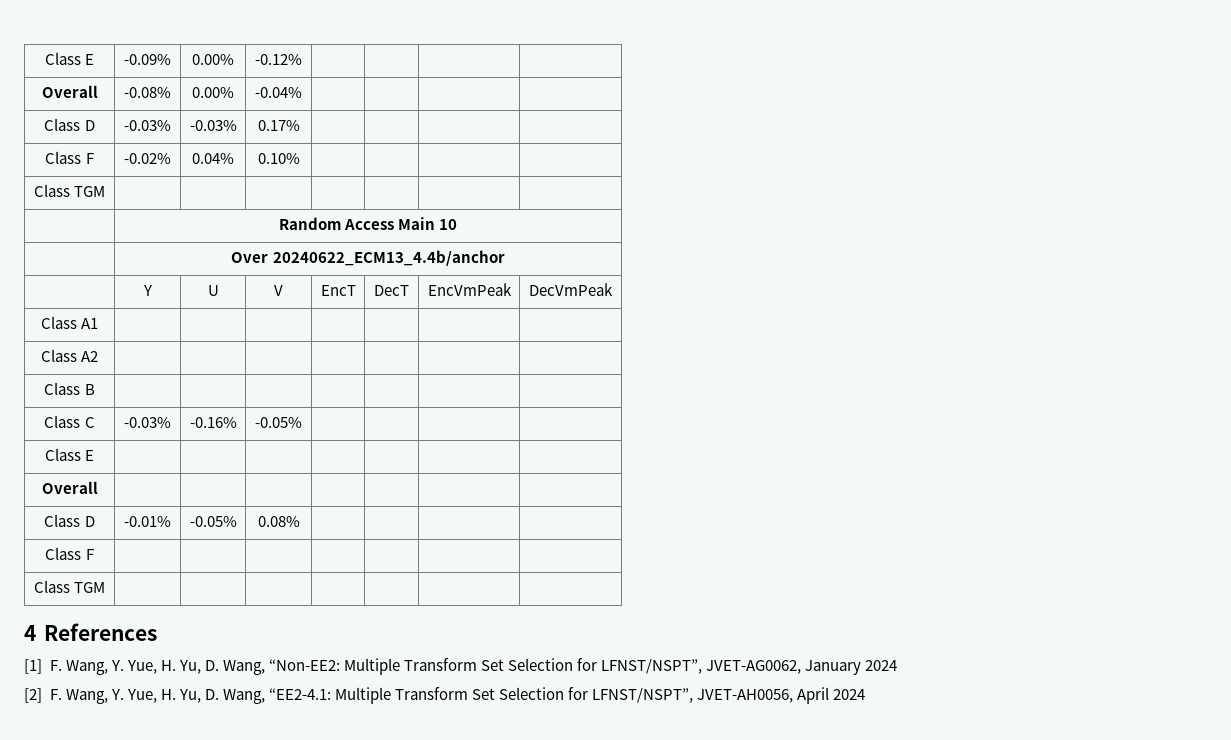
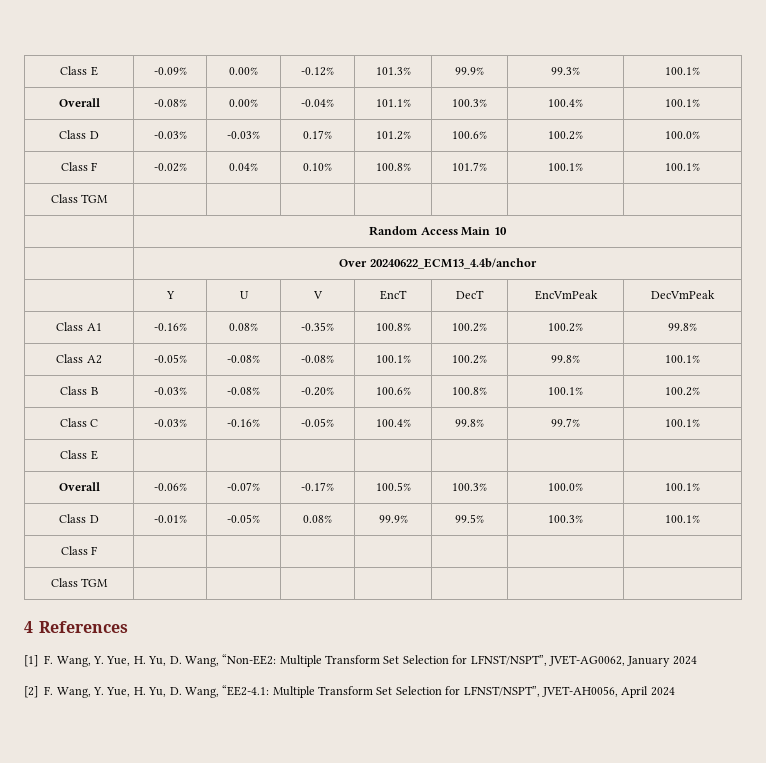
(302, 59) | | | -> [375,67,411,75] [455,67,484,75] [551,67,580,75] [665,67,700,75] 101.3% | 99.9% | 99.3% | 100.1%
(302, 92) | | | -> [375,99,411,107] [452,99,487,107] [548,99,583,107] [665,99,700,107] 101.1% | 100.3% | 100.4% | 100.1%
(300, 125) | | | -> [375,131,411,140] [452,131,487,139] [548,131,583,140] [665,131,700,139] 101.2% | 100.6% | 100.2% | 100.0%
(300, 158) | | | -> [375,163,411,171] [452,162,487,171] [548,163,583,171] [665,163,700,171] 100.8% | 101.7% | 100.1% | 100.1%
[40,349,99,362] [44,382,95,395] | | | | | | // Class A2 | | | | | | | // Class B | | | | | | | -> [153,323,187,331] [229,323,258,331] [301,322,334,331] [375,323,411,331] [452,323,487,332] [548,323,583,332] [668,323,697,331] [56,354,102,364] [153,354,187,363] [227,355,260,363] [301,355,334,363] [375,355,411,363] [452,355,487,364] [551,355,580,363] [665,355,700,363] [60,386,98,395] [153,387,187,395] [227,387,260,395] [301,387,334,396] [375,387,411,395] [452,387,487,395] [548,387,583,395] [665,387,700,396] -0.16% | 0.08% | -0.35% | 100.8% | 100.2% | 100.2% | 99.8% // Class A2 | -0.05% | -0.08% | -0.08% | 100.1% | 100.2% | 99.8% | 100.1% // Class B | -0.03% | -0.08% | -0.20% | 100.6% | 100.8% | 100.1% | 100.2%
(302, 422) | | | -> [375,419,411,427] [455,419,484,427] [551,418,580,427] [665,419,700,427] 100.4% | 99.8% | 99.7% | 100.1%
(98, 487) | | | | | | -> [153,483,187,491] [227,482,260,491] [301,482,334,491] [375,482,411,491] [452,483,487,491] [548,483,583,491] [665,483,700,491] -0.06% | -0.07% | -0.17% | 100.5% | 100.3% | 100.0% | 100.1%
(300, 521) | | | -> [378,515,408,523] [455,514,484,523] [548,515,583,523] [665,515,700,523] 99.9% | 99.5% | 100.3% | 100.1%

